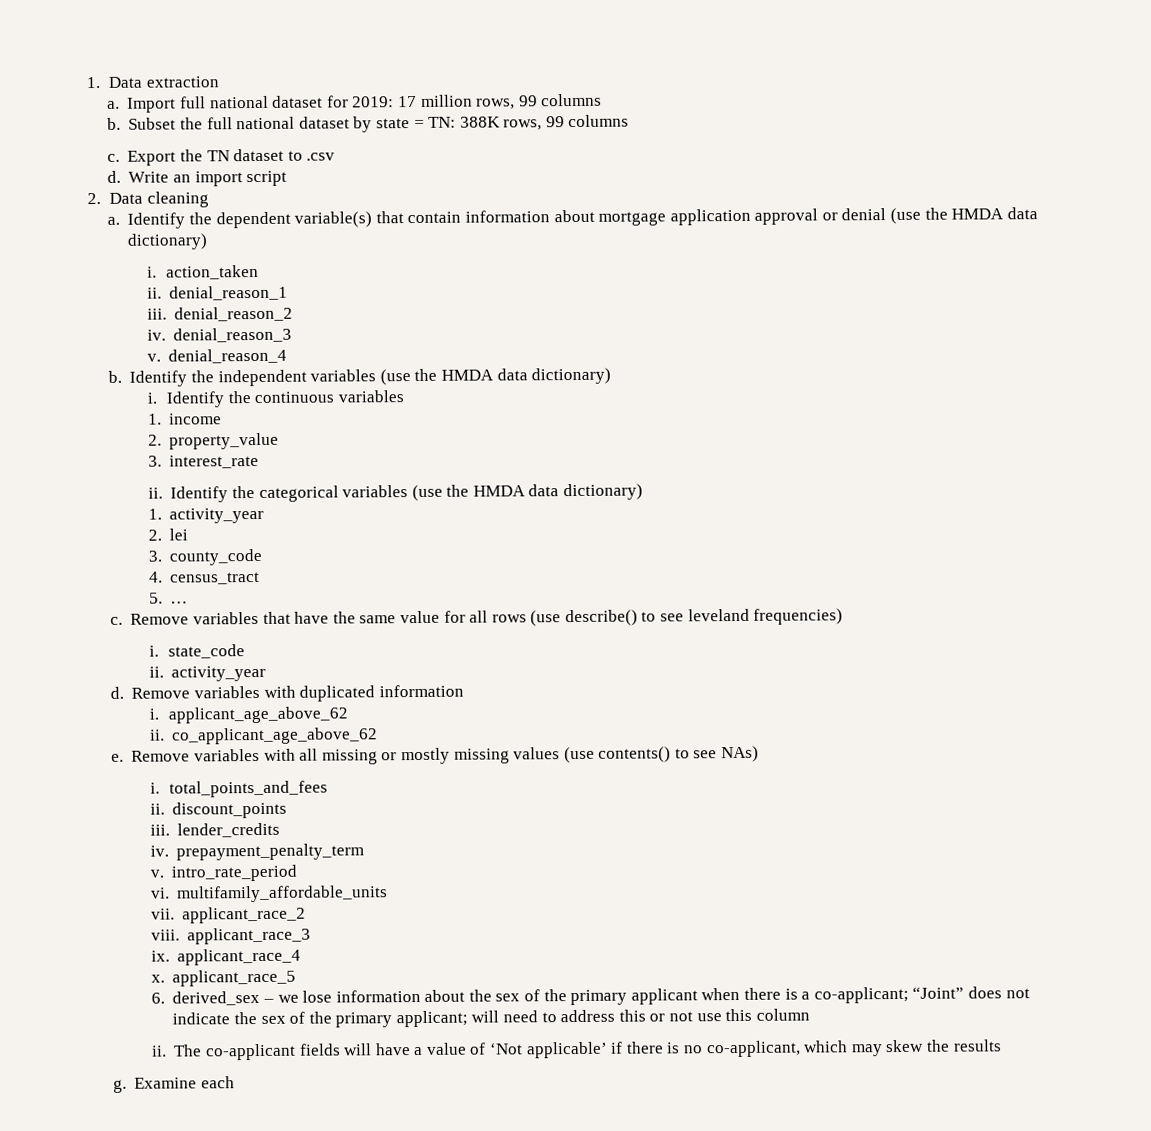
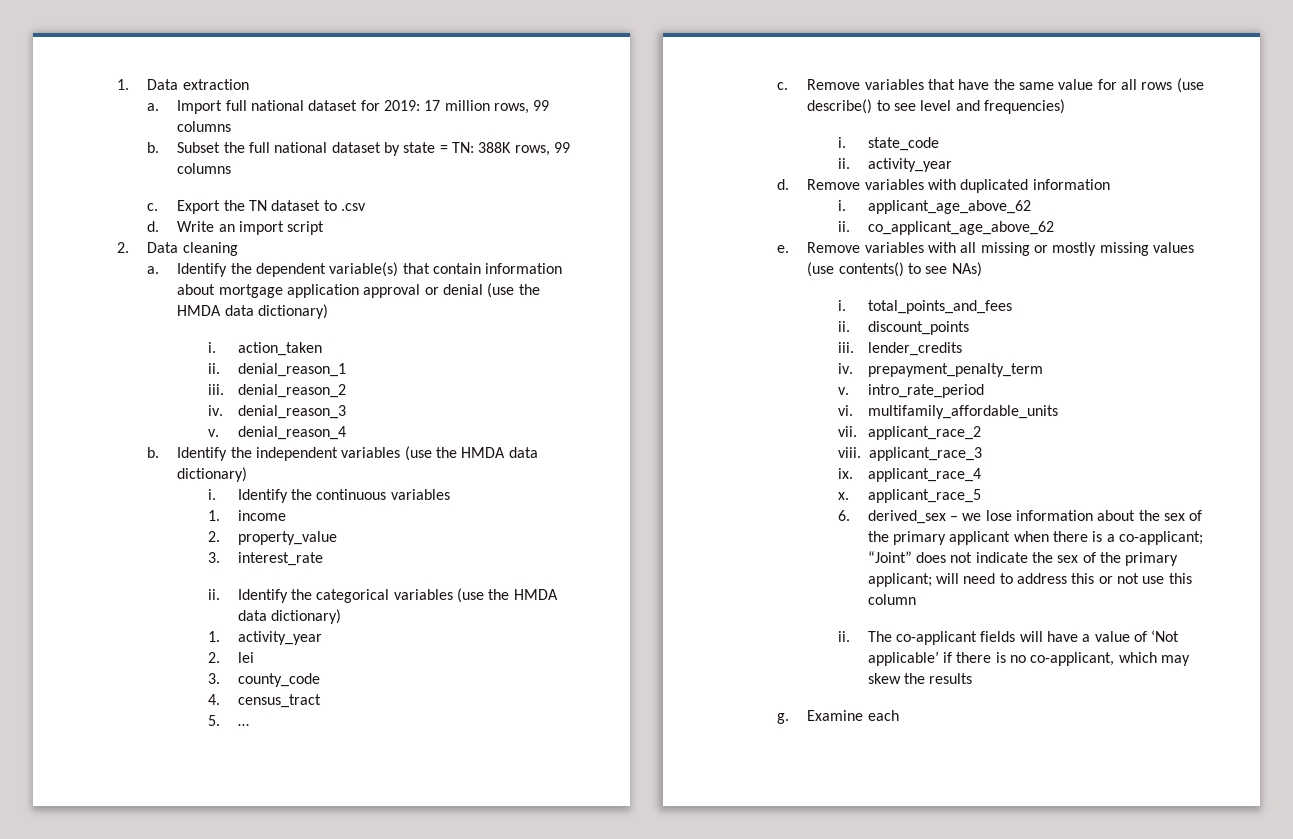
[687,608,750,622] leveland -> [920,100,980,111] level and

